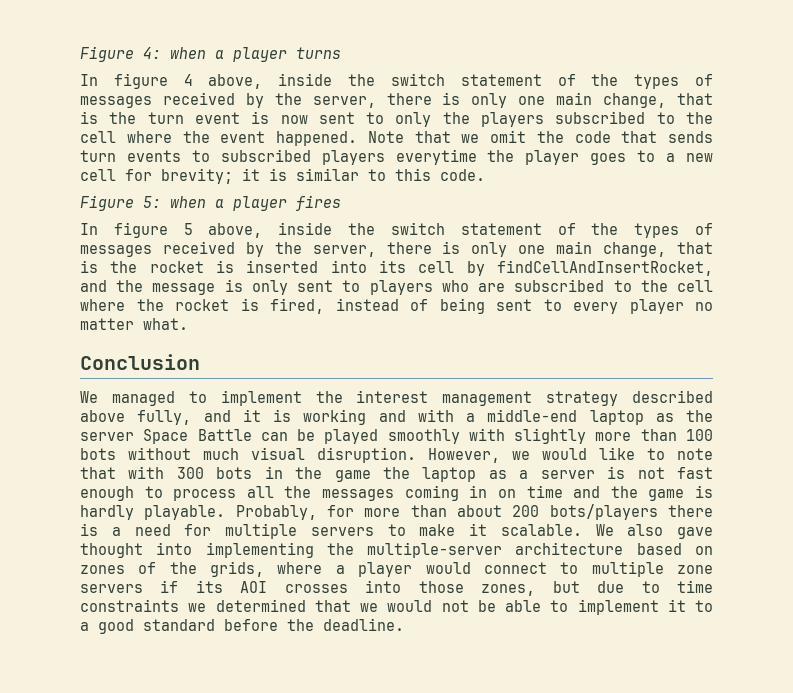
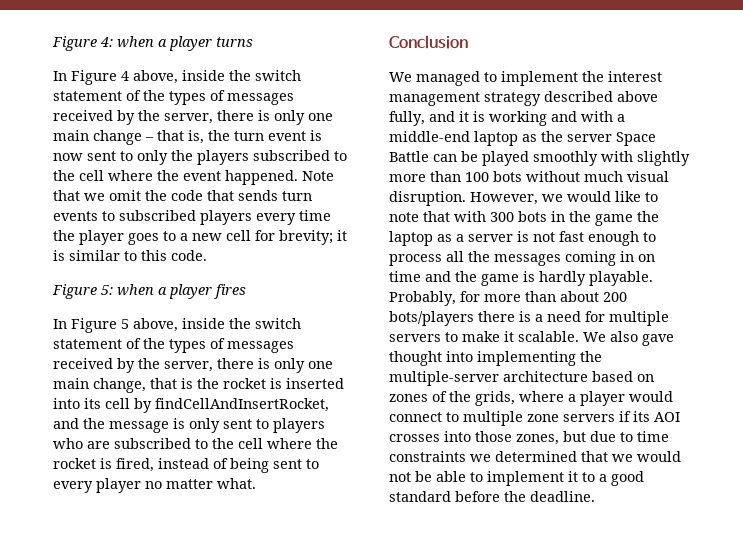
[113,73,168,89] figure -> [71,70,117,85] Figure
[603,93,713,108] [80,111,98,124] change, that is -> [93,130,204,145] change – that is,
[395,149,477,165] everytime -> [256,210,331,225] every time
[113,222,168,238] figure -> [71,318,117,333] Figure

